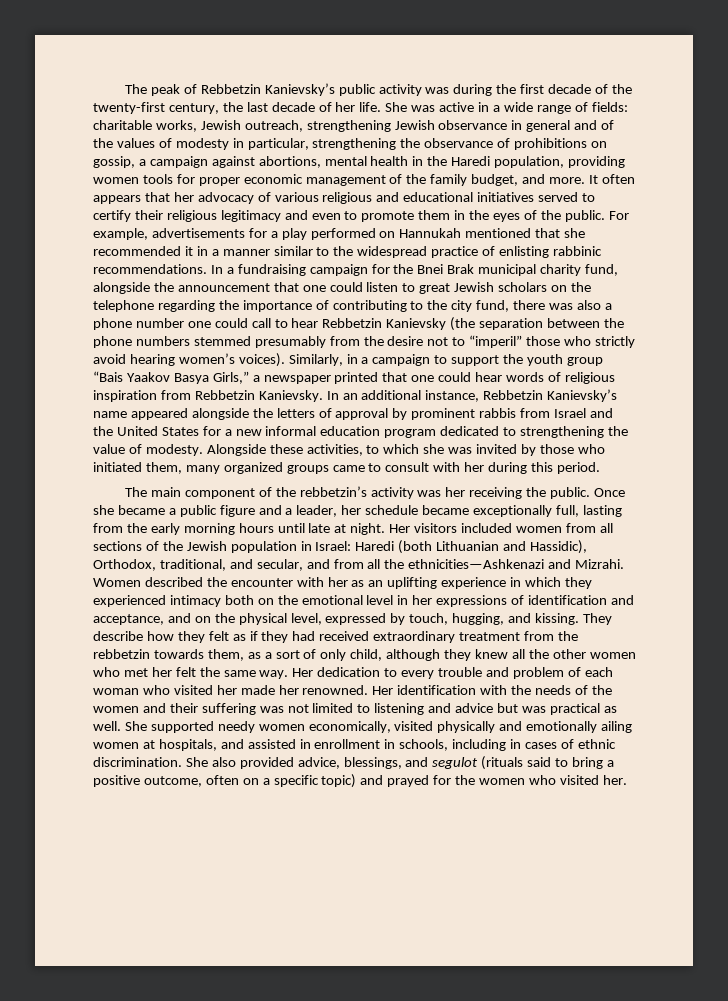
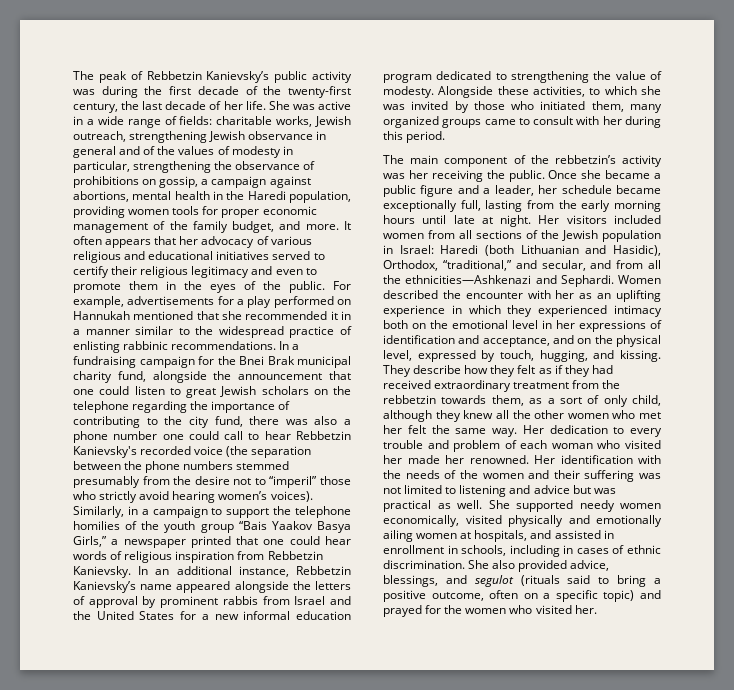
[386,318,447,330] Kanievsky -> [73,446,224,458] Kanievsky's recorded voice
(524, 359) none -> [295,506,351,518] [73,521,160,530] telephone homilies of the
[530,540,588,554] [93,559,226,571] Hassidic), Orthodox, traditional, -> [613,245,661,256] [383,260,512,271] Hasidic), Orthodox, “traditional,”
[575,559,625,569] Mizrahi. -> [560,275,614,287] Sephardi.

